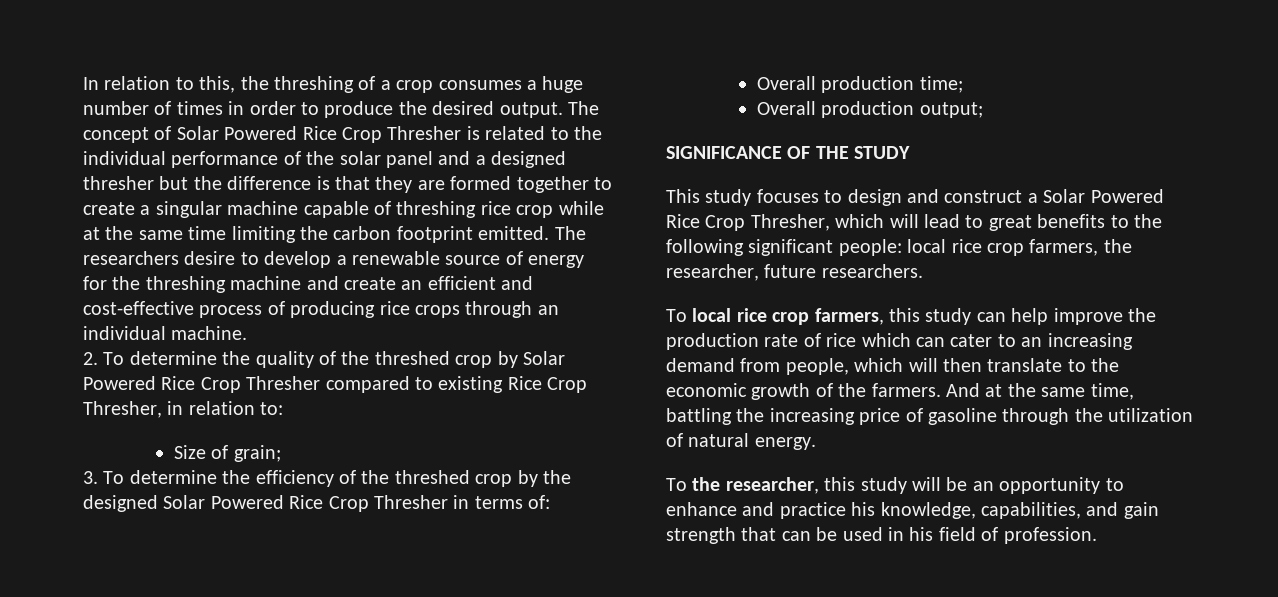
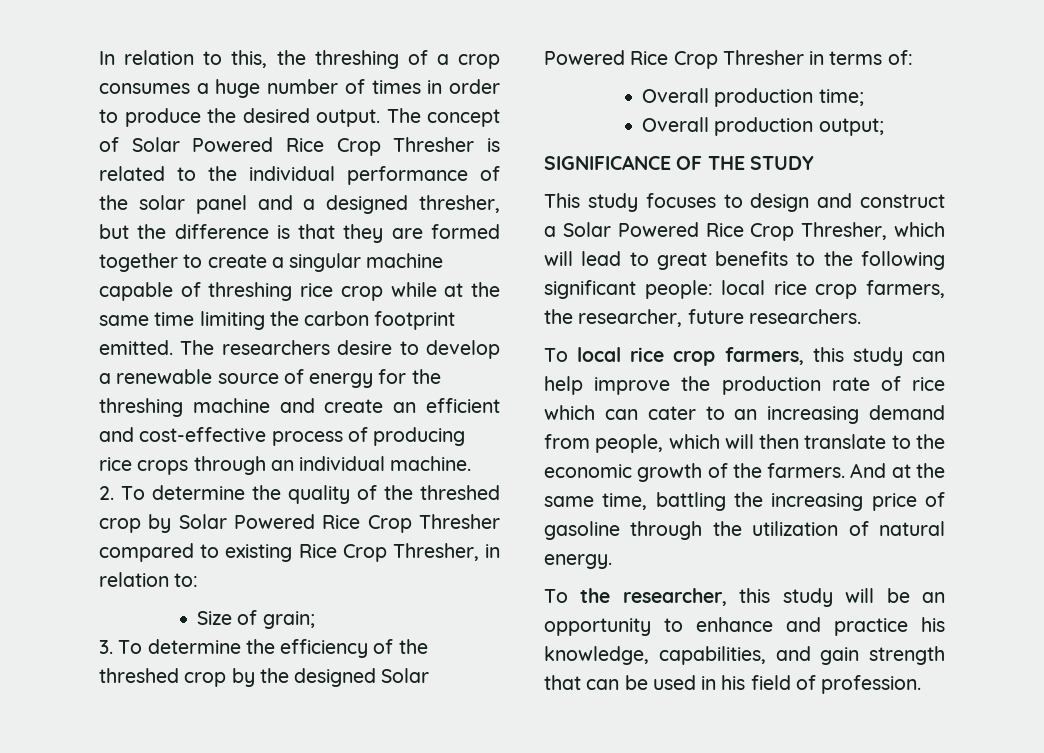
[83,176,154,190] thresher -> [418,195,500,213] thresher,

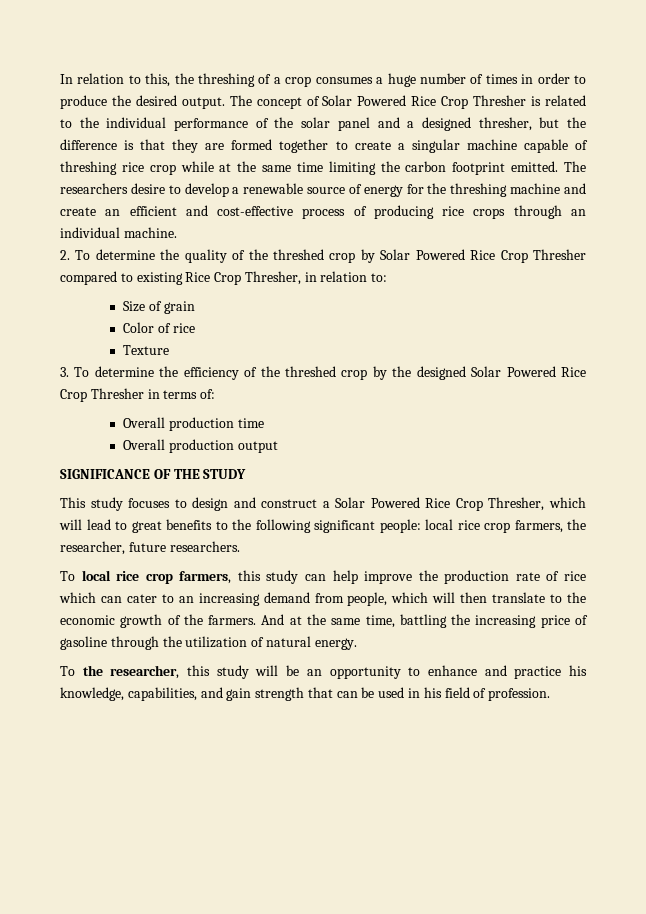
[262,611,315,629] grain; -> [163,301,195,314] [122,322,195,333] [122,345,169,355] grain // Color of rice // Texture
[818,89,864,106] [642,117,884,136] time; // Overall production output; -> [237,418,264,428] [122,439,278,453] time // Overall production output

